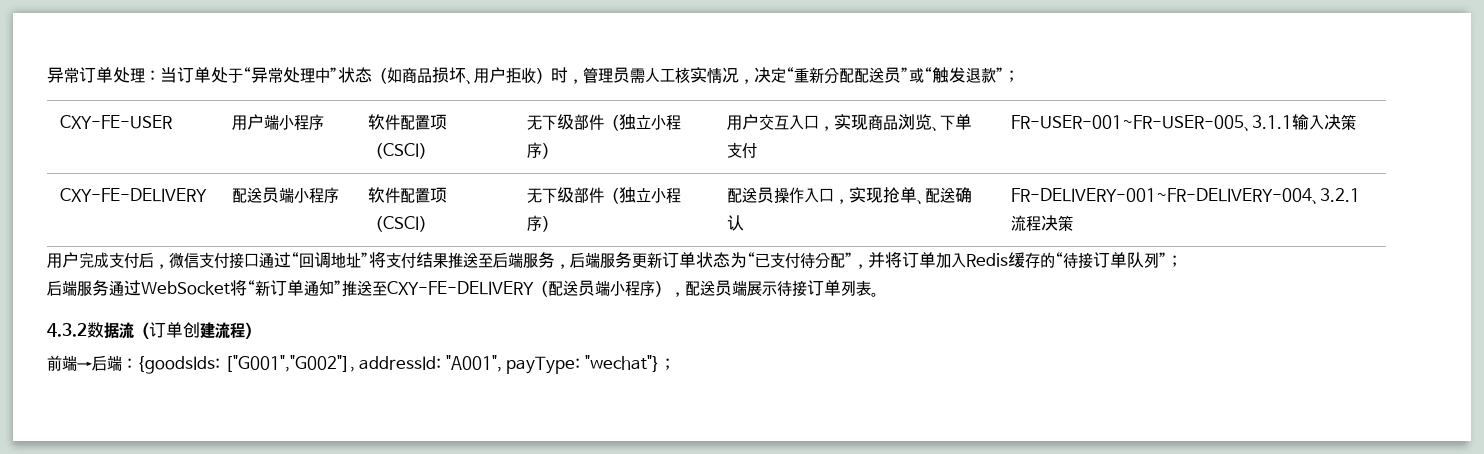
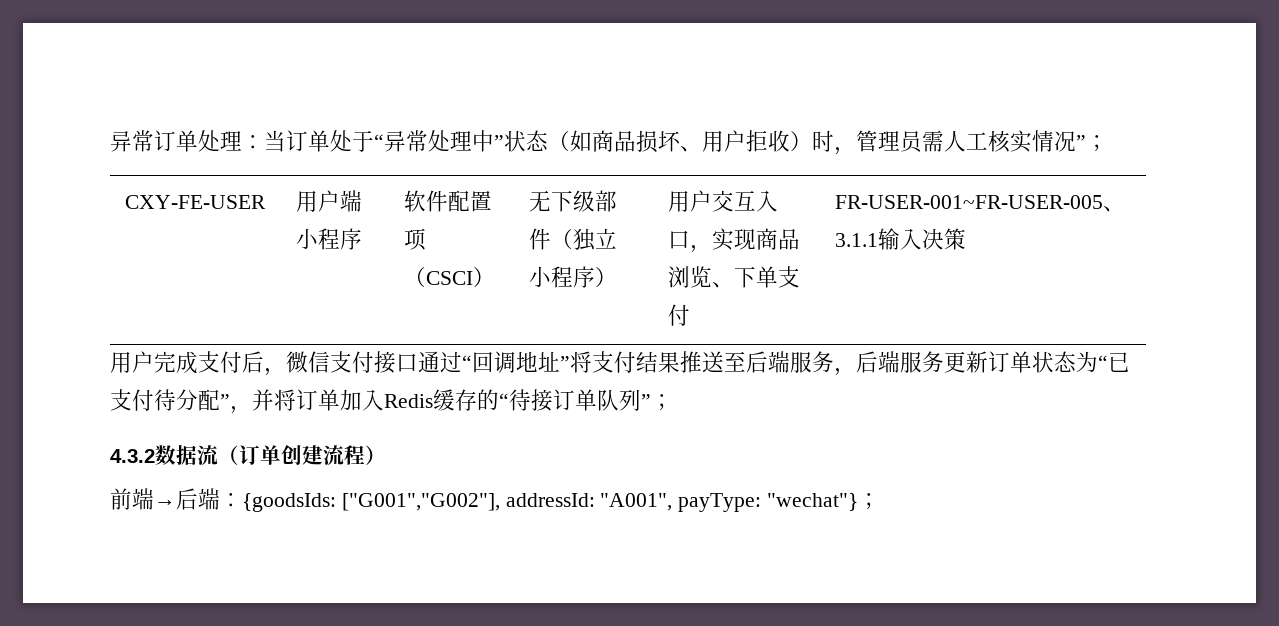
[739,67,996,84] ，决定“重新分配配送员”或“触发退款 -> (1076, 141) none
[59,188,207,202] [231,187,339,203] [367,187,447,203] [367,215,434,232] [526,187,681,204] [526,215,557,232] [726,187,972,205] [726,215,744,231] [1010,188,1360,205] [1010,215,1073,231] // CXY-FE-DELIVERY | 配送员端小程序 | 软件配置项（CSCI） | 无下级部件（独立小程序） | 配送员操作入口，实现抢单、配送确认 | FR-DELIVERY-001~FR-DELIVERY-004、3.2.1流程决策 -> (967, 239) none
[47,280,879,297] // 后端服务通过WebSocket将“新订单通知”推送至CXY-FE-DELIVERY（配送员端小程序），配送员端展示待接订单列表。 -> (673, 402) none

